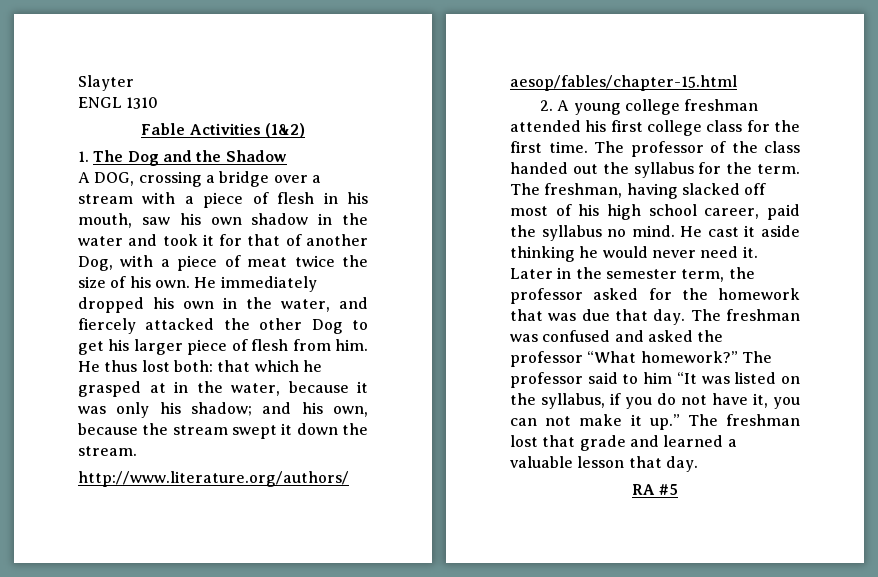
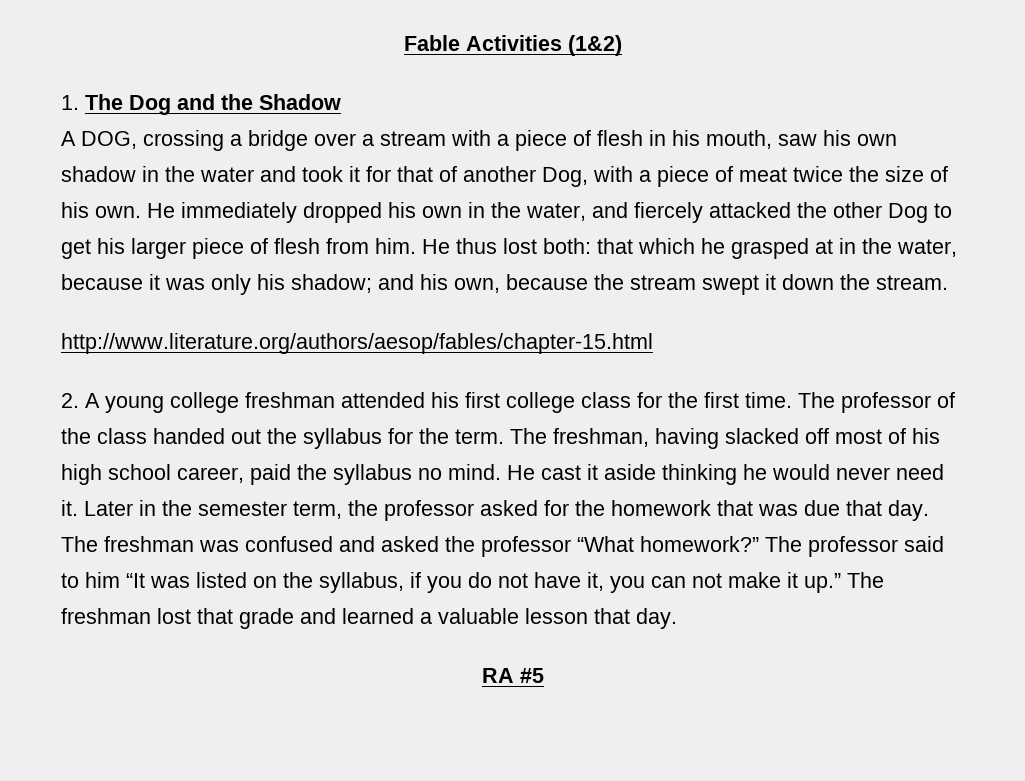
[78,75,134,91] [78,97,159,109] Slayter // ENGL 1310 // -> (403, 43) none

